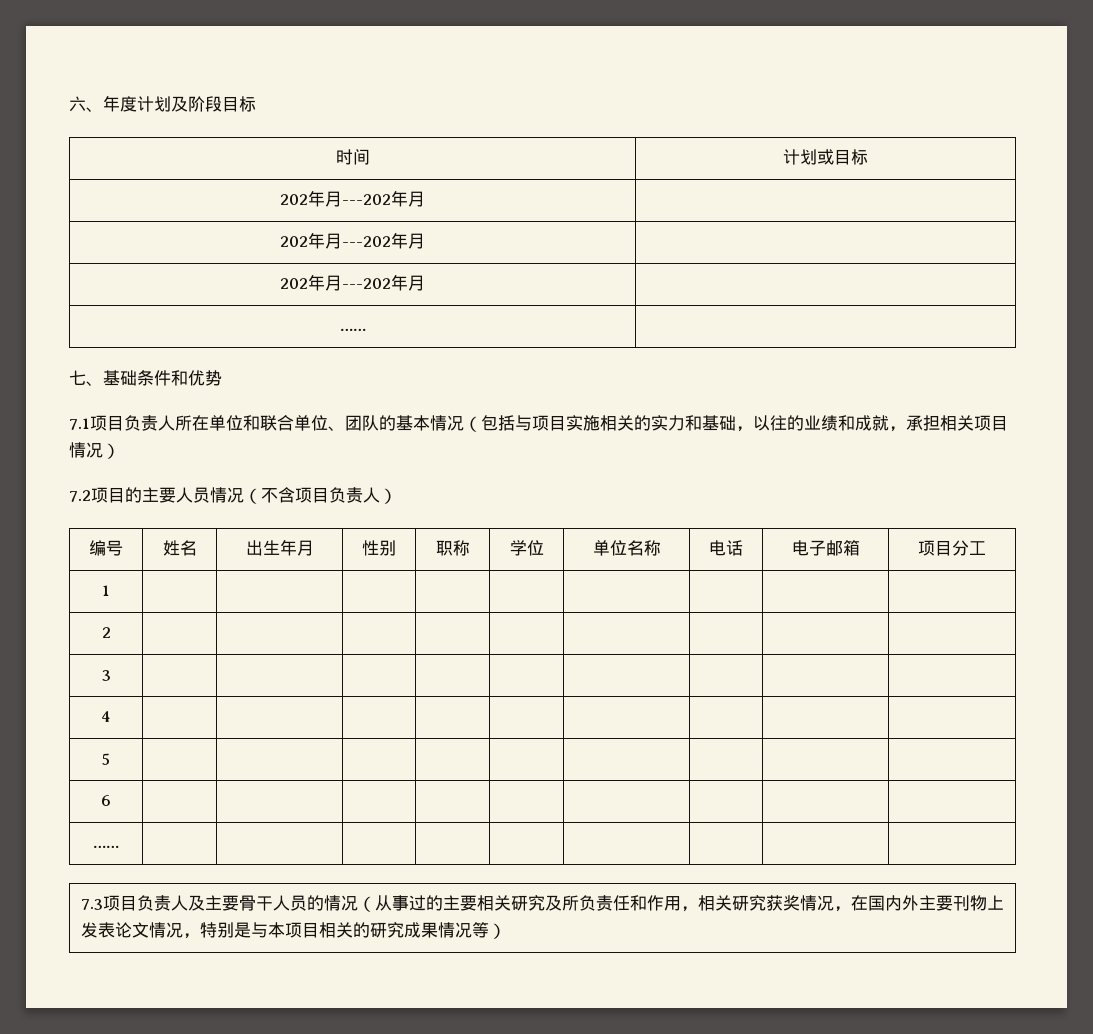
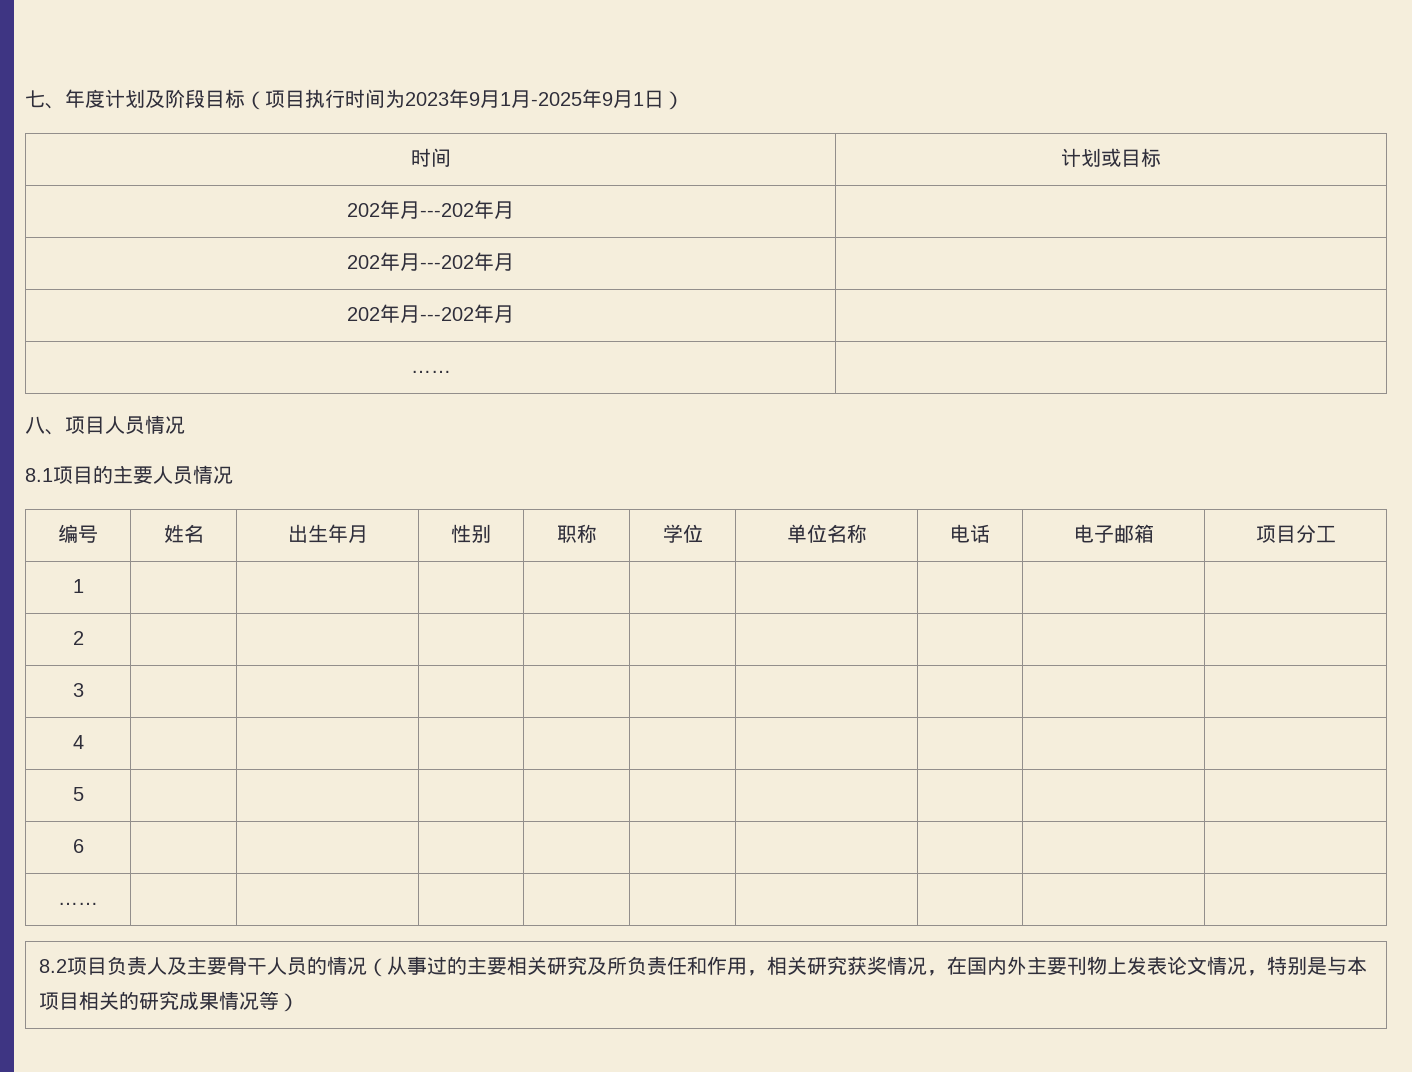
[69,96,86,112] 六 -> [25,90,45,108] 七
(256, 104) none -> [245,89,684,110] （项目执行时间为2023年9月1月-2025年9月1日）
[69,370,222,386] [69,415,1008,432] [69,442,120,459] [69,490,91,502] 七、基础条件和优势 // 7.1项目负责人所在单位和联合单位、团队的基本情况（包括与项目实施相关的实力和基础，以往的业绩和成就，承担相关项目情况） // 7.2 -> [25,415,185,435] [25,468,53,482] 八、项目人员情况 // 8.1
[244,487,397,504] （不含项目负责人） -> (233, 475) none
[80,899,103,910] 7.3 -> [38,959,67,973] 8.2

